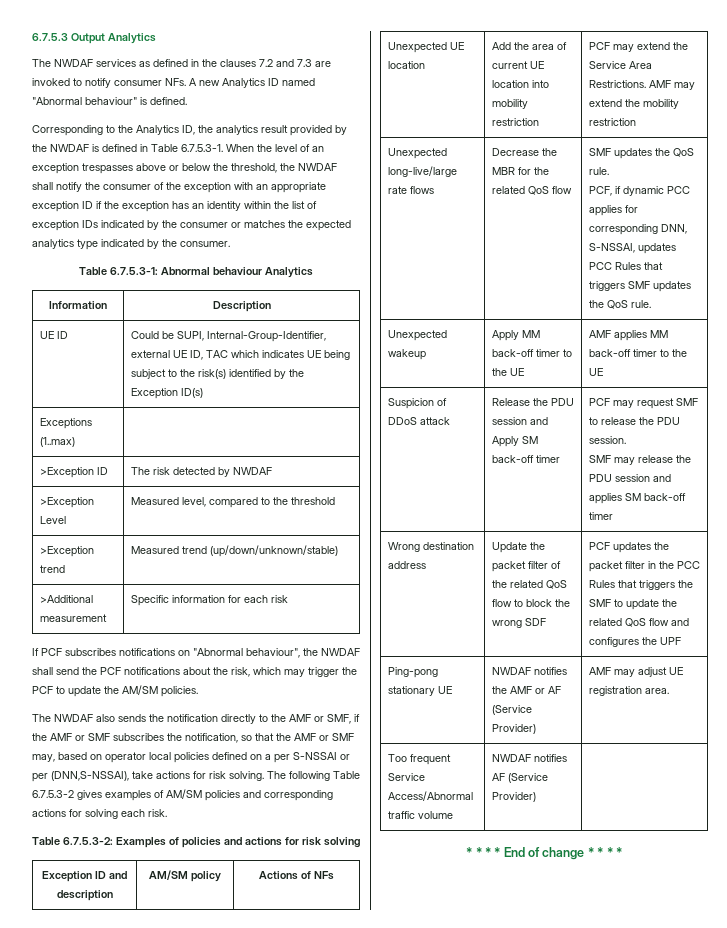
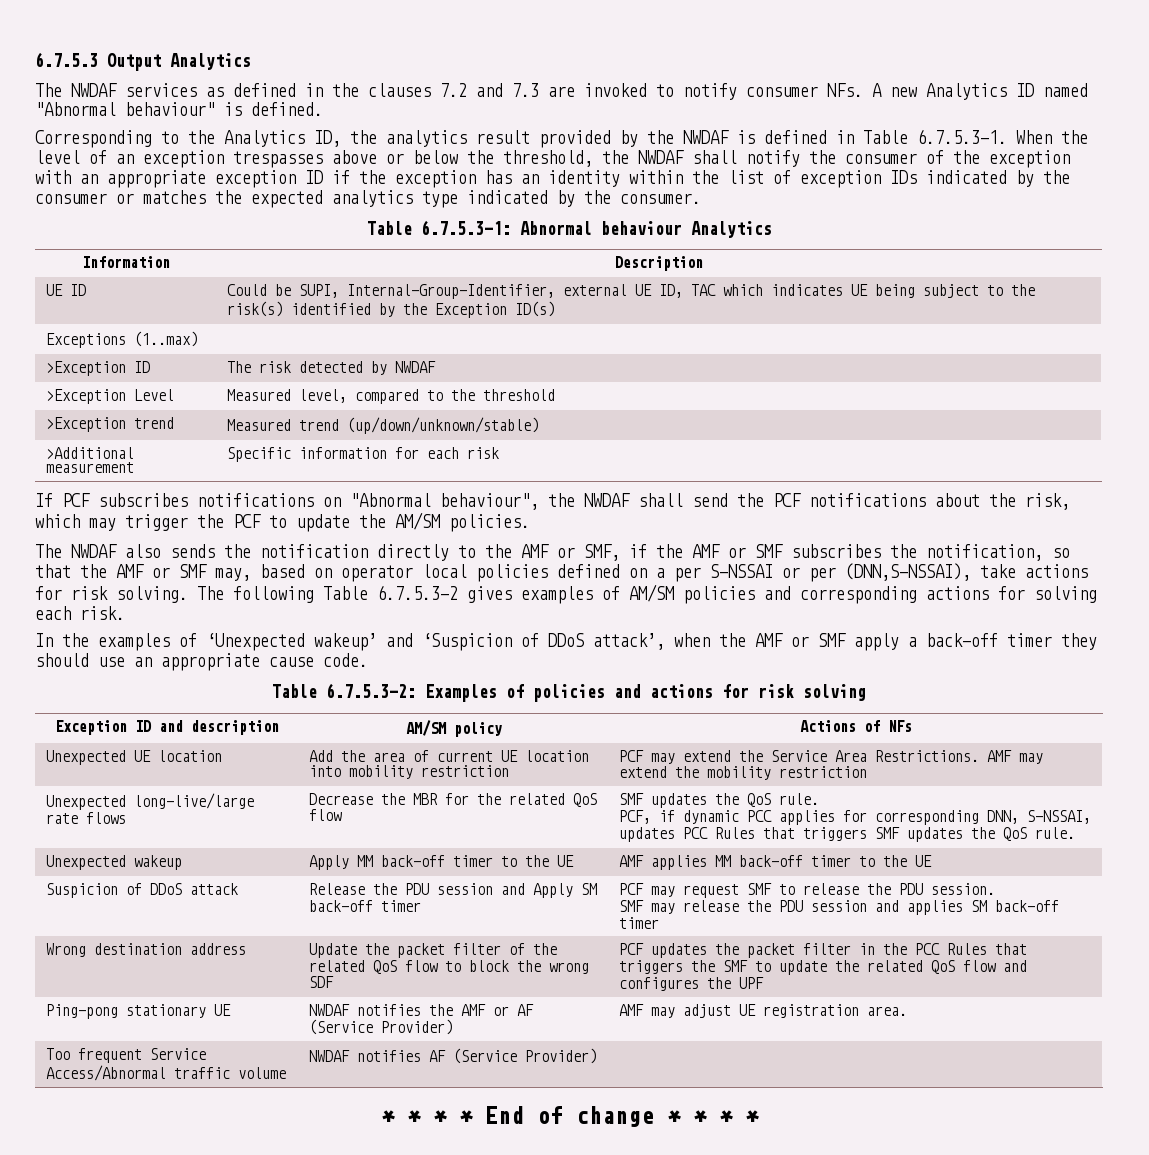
(167, 813) none -> [35,633,1097,651] [35,653,368,671] // In the examples of ‘Unexpected wakeup’ and ‘Suspicion of DDoS attack’, when the AMF or SMF apply a back-off timer they should use an appropriate cause code.

